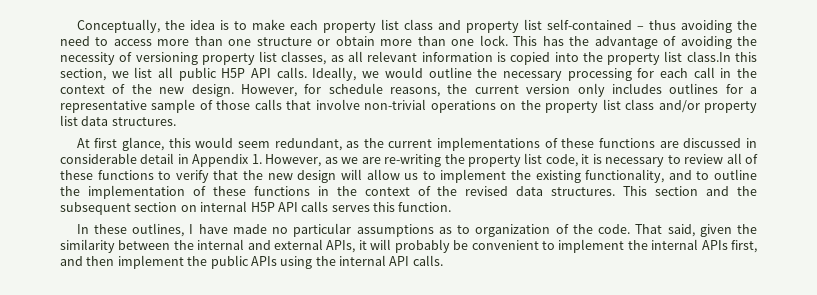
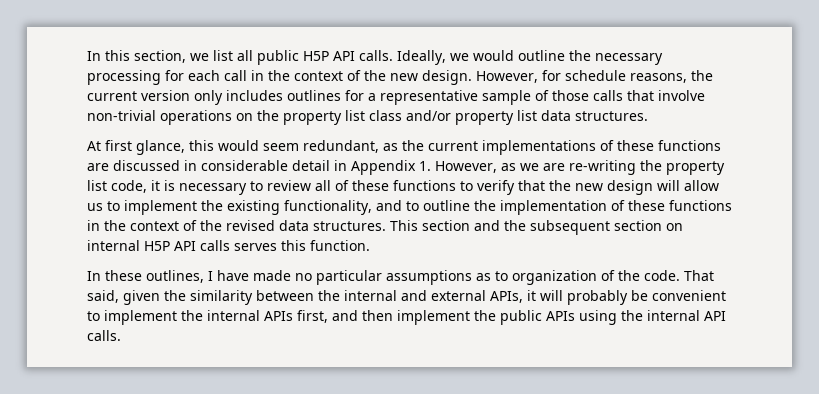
[76,19,757,33] [60,35,758,49] [60,51,731,65] Conceptually, the idea is to make each property list class and property list self-contained – thus avoiding the need to access more than one structure or obtain more than one lock. This has the advantage of avoiding the necessity of versioning property list classes, as all relevant information is copied into the property list class.In -> [87,51,101,61] In

